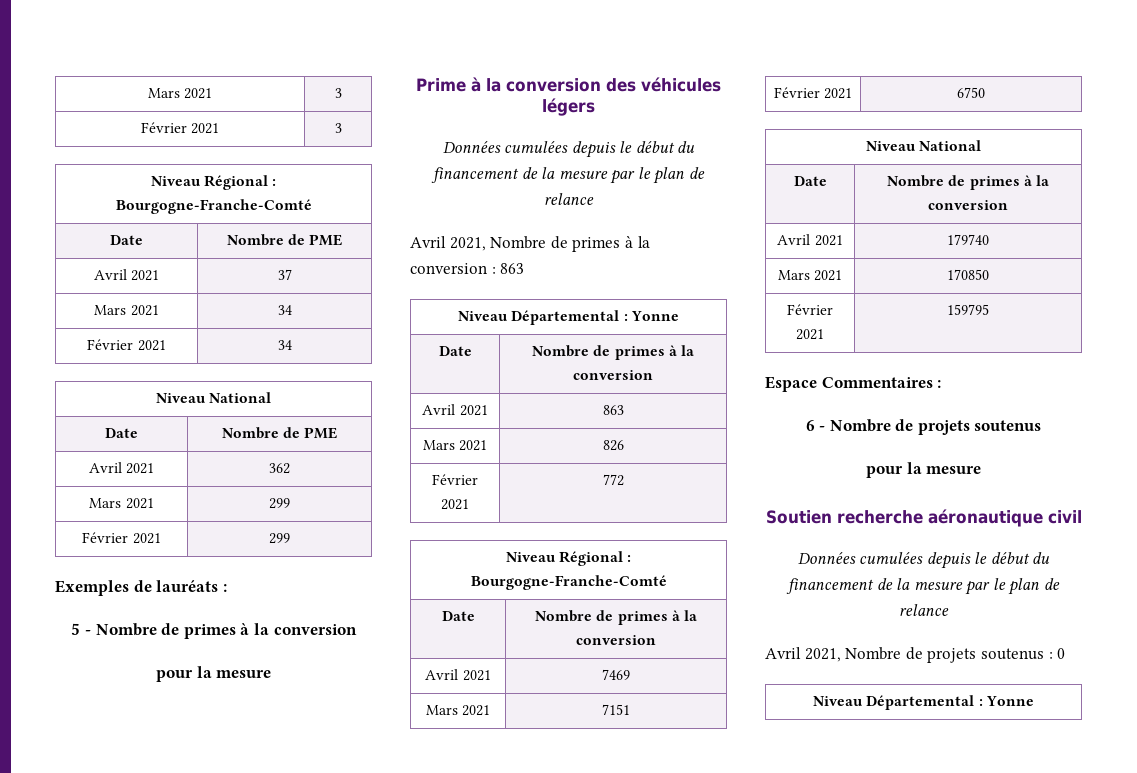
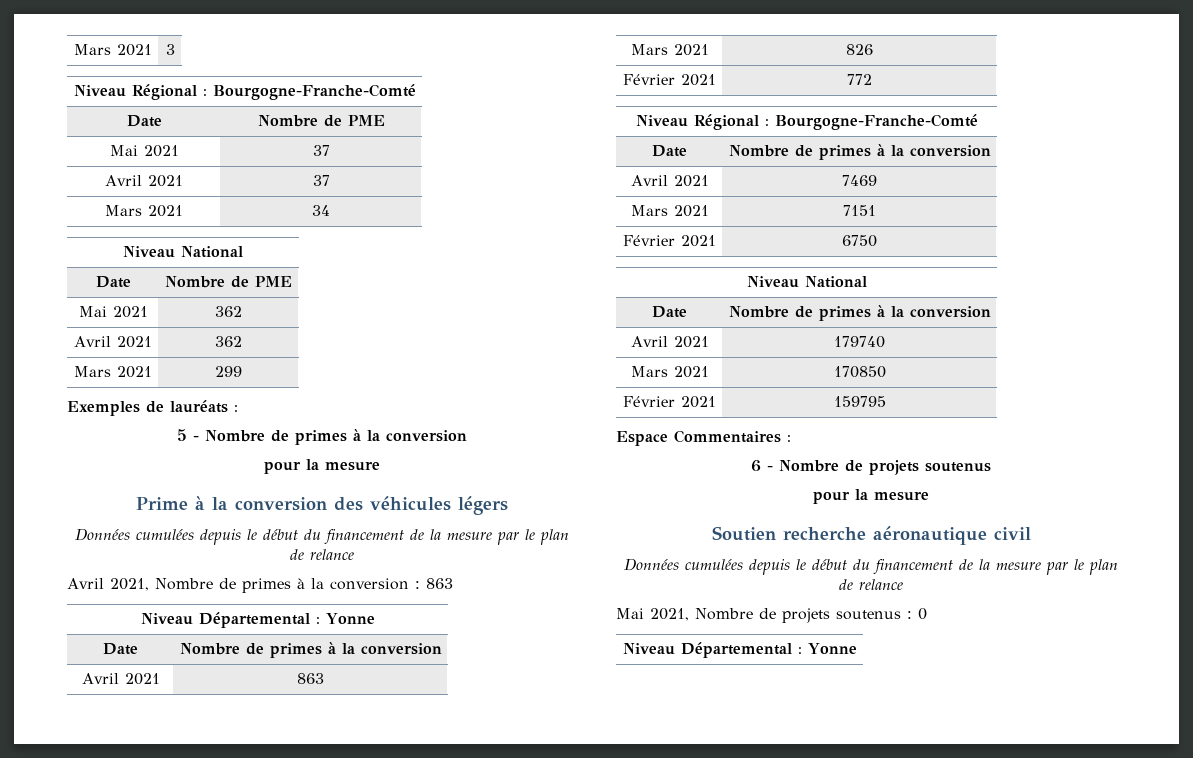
[140,122,220,134] [334,123,342,133] // Février 2021 | 3 -> (175, 49) none
(343, 240) none -> [109,145,179,157] [312,145,330,156] // Mai 2021 | 37
[87,339,166,351] [277,340,292,350] // Février 2021 | 34 -> (330, 210) none
(338, 433) none -> [78,306,148,318] [215,306,242,317] // Mai 2021 | 362
[82,532,161,544] [269,533,290,544] // Février 2021 | 299 -> (242, 371) none
[765,647,801,659] Avril -> [616,608,644,619] Mai

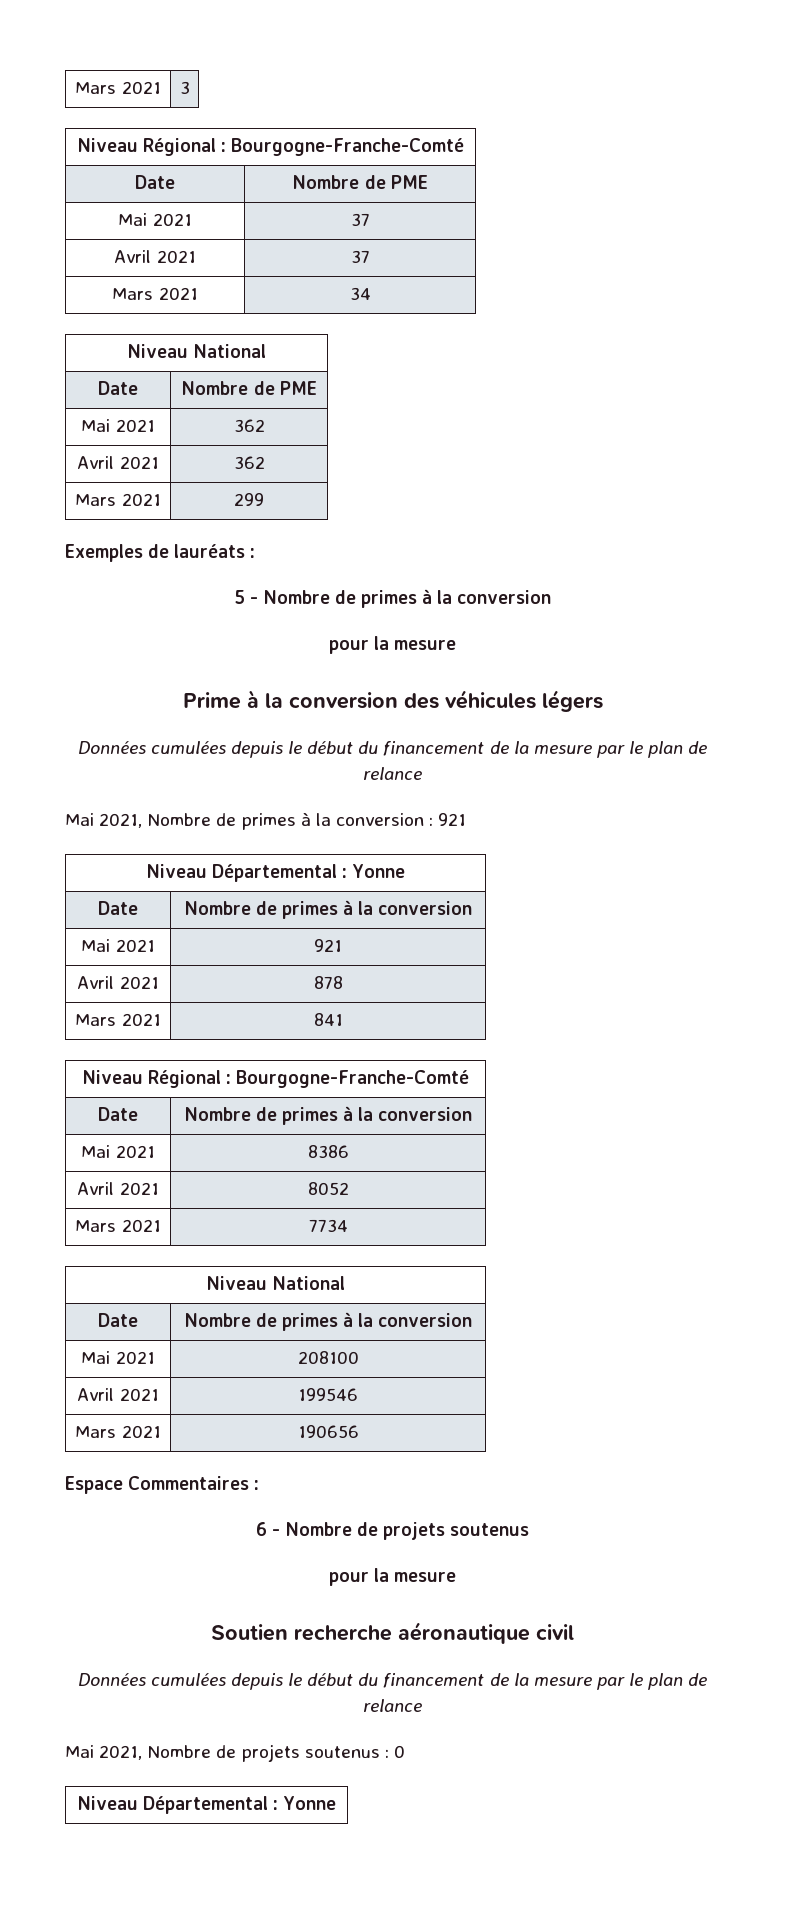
[67,578,104,589] Avril -> [65,813,94,826] Mai
[425,578,453,589] 863 -> [438,813,467,826] 921
[81,673,160,685] [297,673,324,684] [630,44,709,56] [846,44,873,55] [623,74,716,86] [847,74,872,85] // Avril 2021 | 863 // Mars 2021 | 826 // Février 2021 | 772 -> [81,939,155,952] [314,939,342,952] [77,976,159,989] [313,976,343,989] [75,1013,161,1026] [313,1013,343,1026] // Mai 2021 | 921 // Avril 2021 | 878 // Mars 2021 | 841
[630,175,709,187] [842,175,877,186] [630,205,709,217] [843,205,876,216] [623,235,716,247] [842,235,877,247] // Avril 2021 | 7469 // Mars 2021 | 7151 // Février 2021 | 6750 -> [81,1145,155,1158] [307,1145,349,1158] [77,1182,159,1195] [307,1182,349,1195] [75,1219,161,1232] [308,1219,348,1232] // Mai 2021 | 8386 // Avril 2021 | 8052 // Mars 2021 | 7734
[630,336,709,348] [834,336,885,348] [630,366,709,378] [833,366,886,378] [623,396,716,408] [833,396,886,407] // Avril 2021 | 179740 // Mars 2021 | 170850 // Février 2021 | 159795 -> [81,1351,155,1364] [297,1351,359,1364] [77,1388,159,1401] [298,1388,358,1401] [75,1425,161,1438] [297,1425,359,1438] // Mai 2021 | 208100 // Avril 2021 | 199546 // Mars 2021 | 190656

